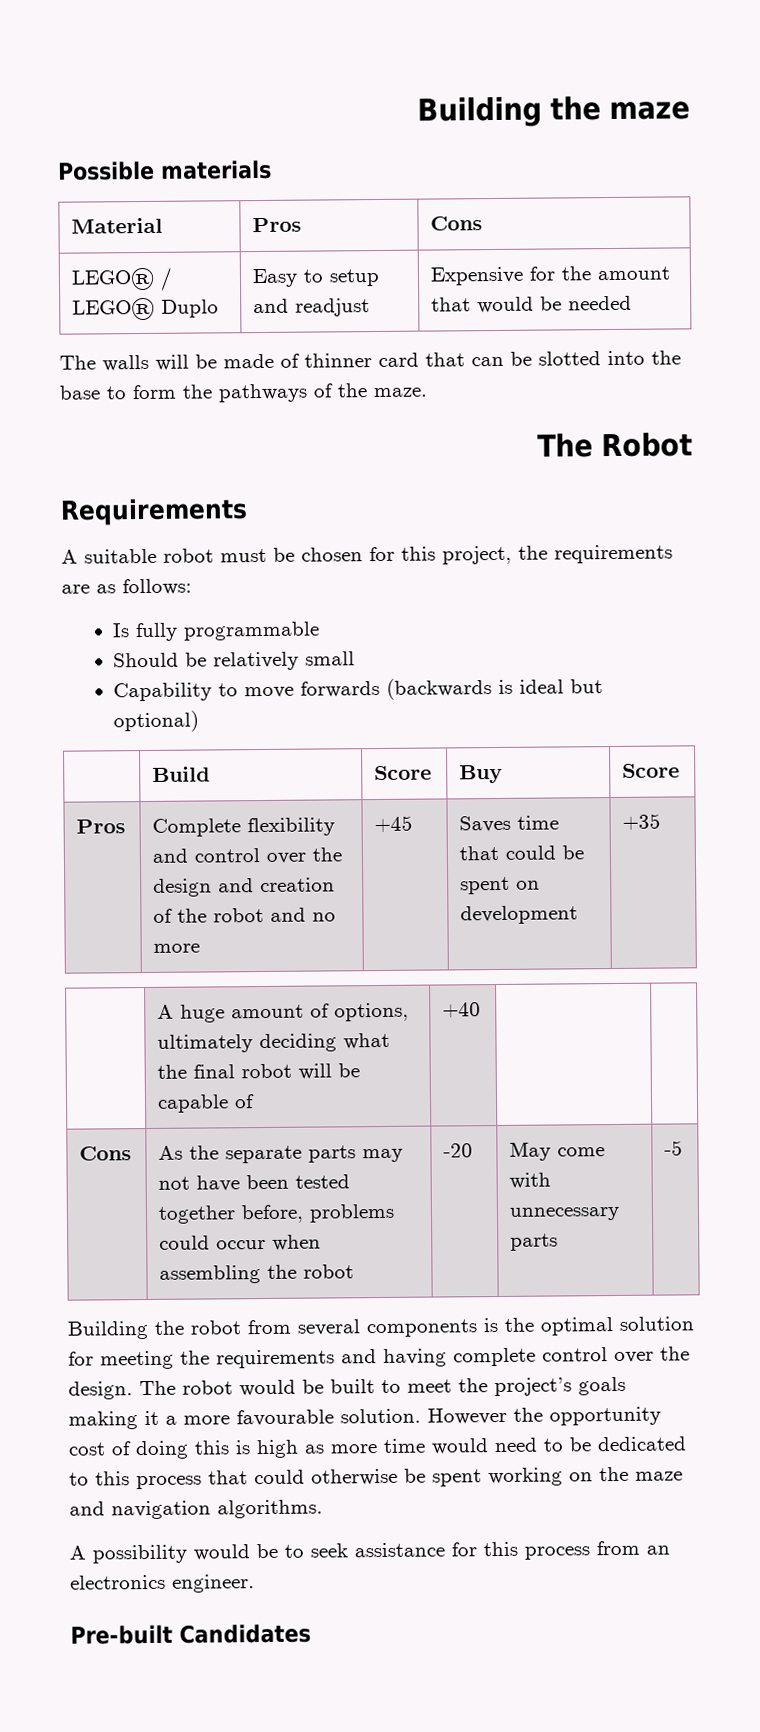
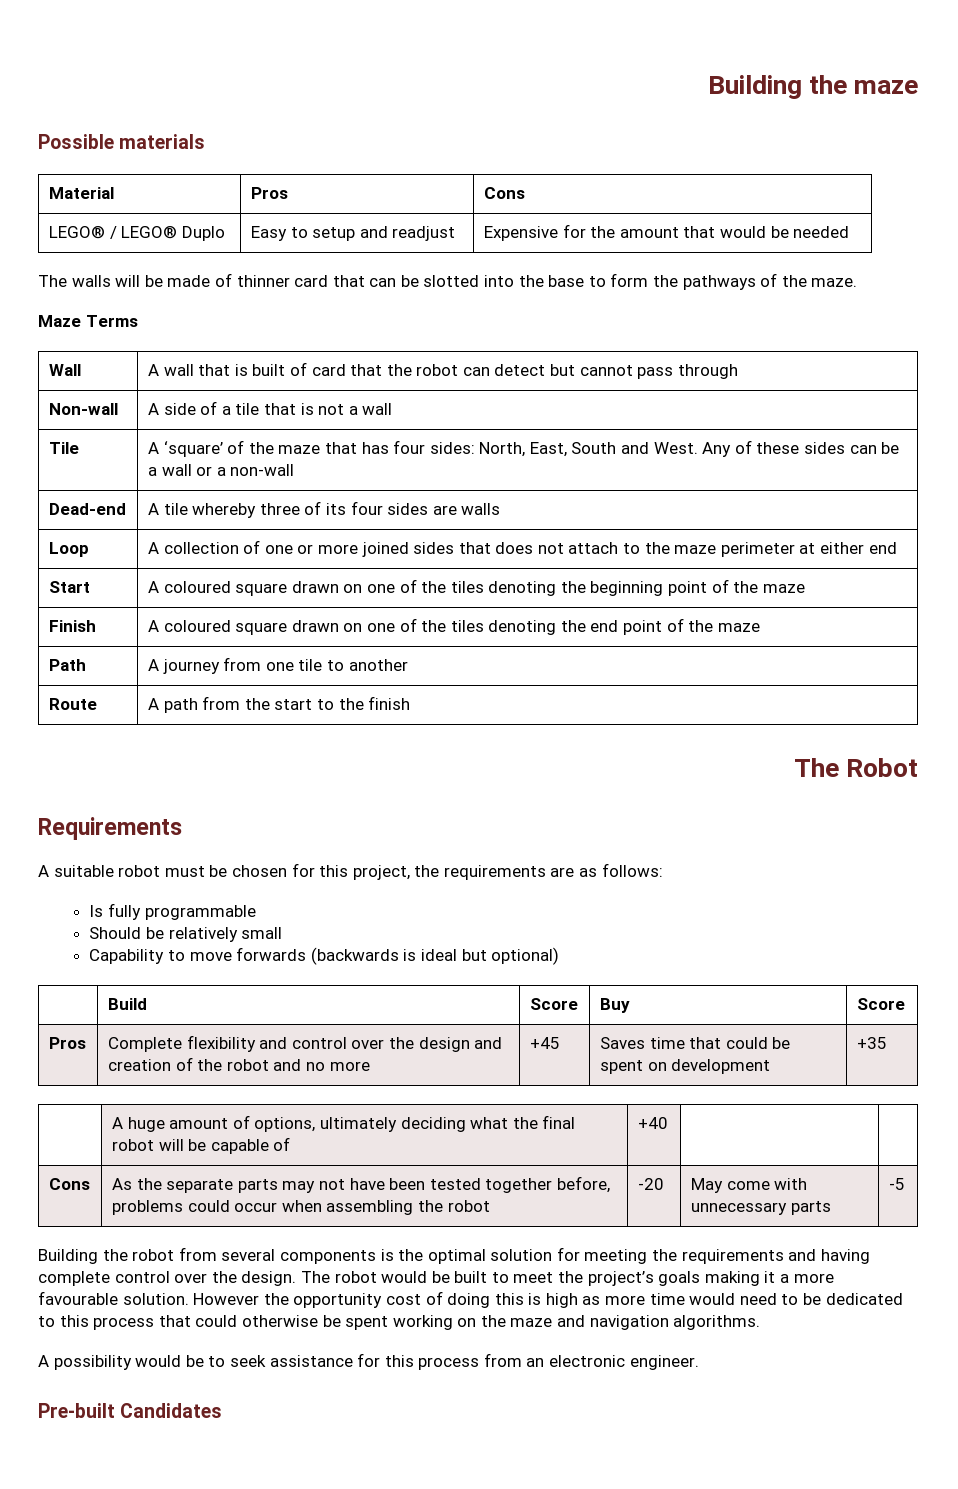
(427, 392) none -> [38,315,138,327] [48,364,81,376] [147,362,738,379] [48,403,118,415] [147,401,393,415] [48,442,79,454] [147,440,900,457] [147,464,295,476] [48,503,126,515] [147,501,501,518] [48,542,89,557] [147,540,897,557] [48,581,90,593] [147,579,805,596] [48,620,96,632] [147,618,760,635] [48,659,86,671] [147,657,408,674] [48,698,97,710] [147,696,411,713] // Maze Terms // Wall | A wall that is built of card that the robot can detect but cannot pass through // Non-wall | A side of a tile that is not a wall // Tile | A ‘square’ of the maze that has four sides: North, East, South and West. Any of these sides can be a wall or a non-wall // Dead-end | A tile whereby three of its four sides are walls // Loop | A collection of one or more joined sides that does not attach to the maze perimeter at either end // Start | A coloured square drawn on one of the tiles denoting the beginning point of the maze // Finish | A coloured square drawn on one of the tiles denoting the end point of the maze // Path | A journey from one tile to another // Route | A path from the start to the finish
[70,1574,166,1590] electronics -> [549,1355,626,1367] electronic

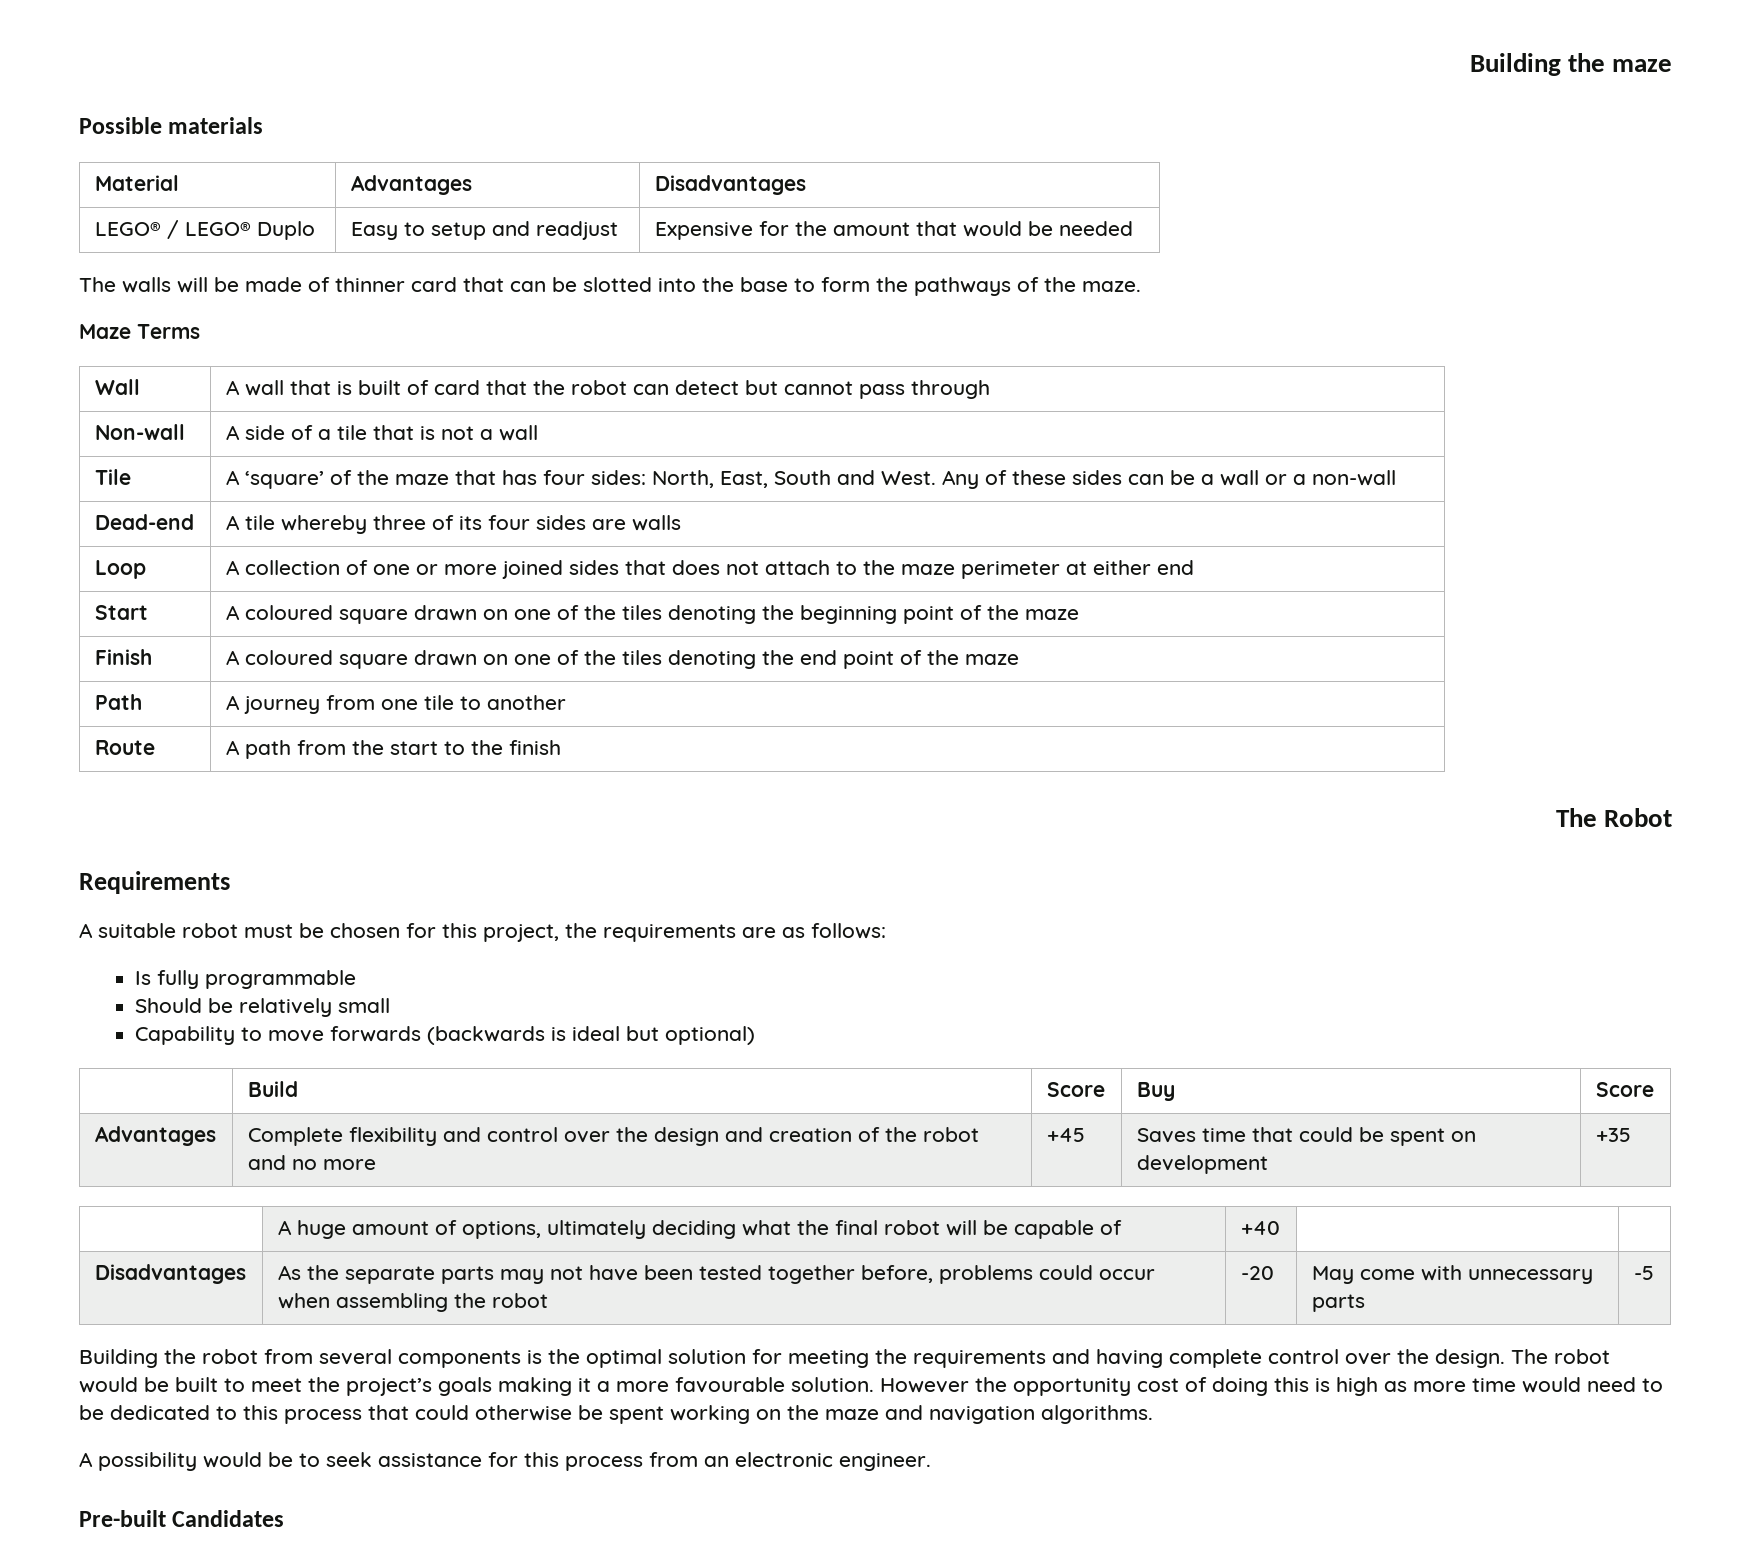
[250,187,288,199] [483,187,525,199] Pros | Cons -> [350,175,472,195] [654,175,806,195] Advantages | Disadvantages
[48,1037,86,1049] Pros -> [94,1126,216,1146] Advantages
[48,1178,90,1190] Cons -> [94,1264,246,1284] Disadvantages

